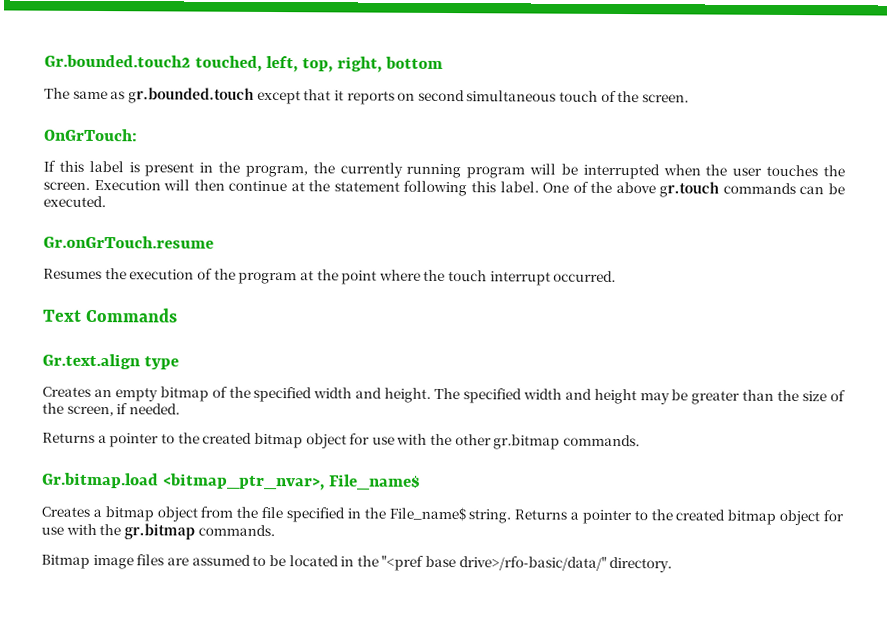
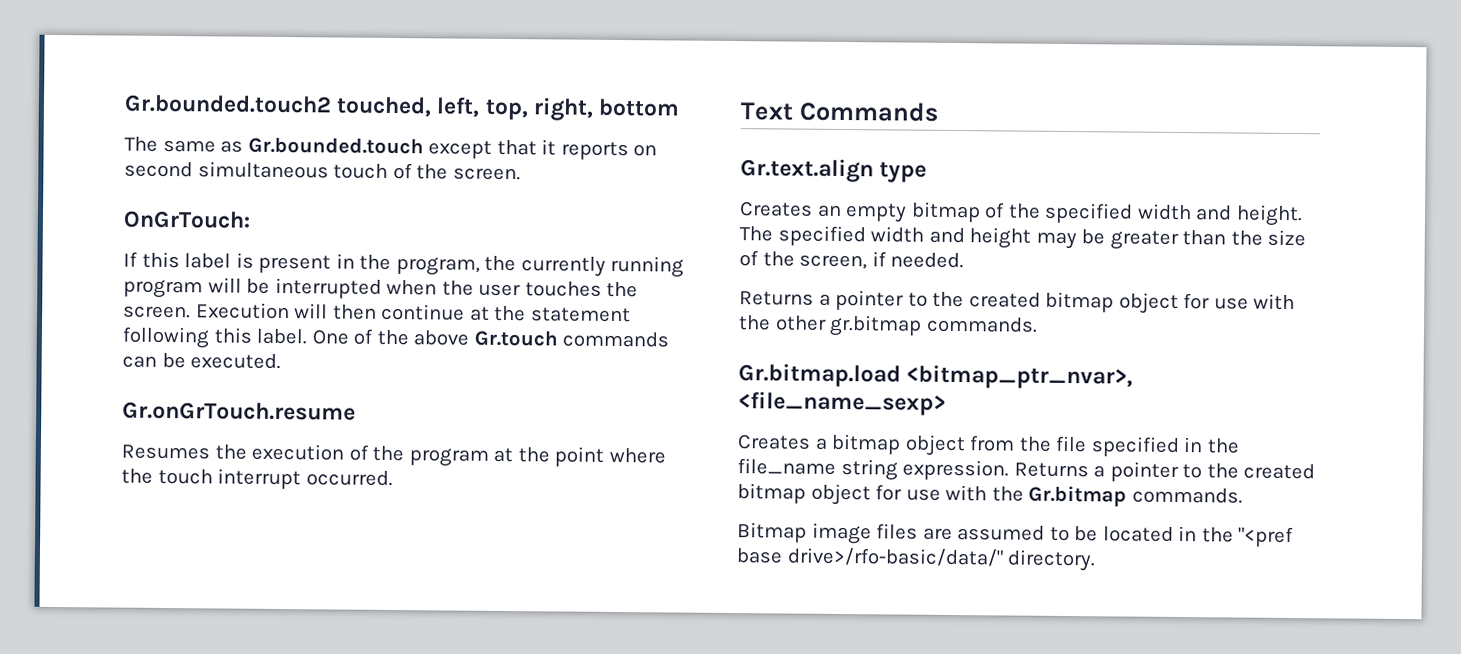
[127,87,254,104] gr.bounded.touch -> [247,136,424,155] Gr.bounded.touch
[659,181,720,198] gr.touch -> [473,329,558,347] Gr.touch
[327,474,421,491] File_name$ -> [738,391,946,416] <file_name_sexp>
[388,506,512,524] File_name$ string. -> [737,458,1010,481] file_name string expression.
[123,523,195,540] gr.bitmap -> [1028,485,1128,507] Gr.bitmap

